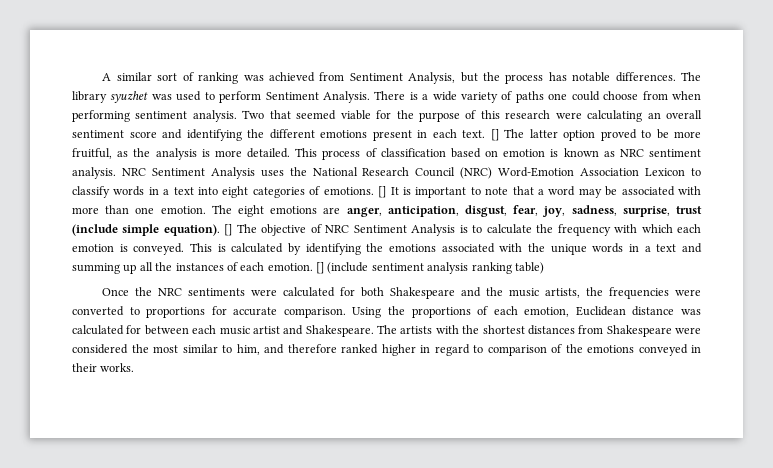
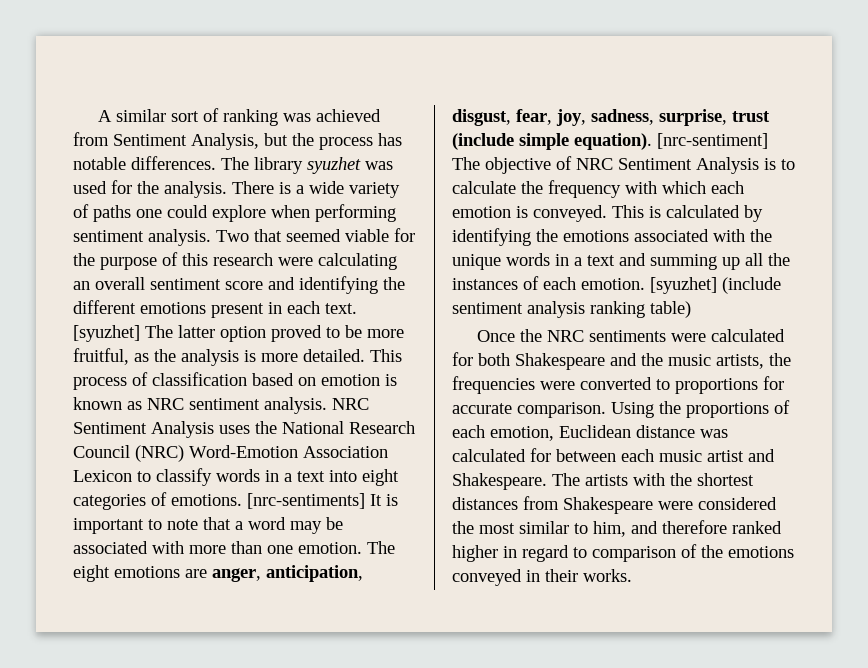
[204,91,370,103] to perform Sentiment Analysis. -> [111,180,227,198] for the analysis.
[603,91,668,100] choose from -> [212,205,266,222] explore
[490,129,499,141] [] -> [73,325,140,342] [syuzhet]
[378,186,387,198] [] -> [247,493,365,509] [nrc-sentiments]
[224,224,233,236] [] -> [657,133,768,149] [nrc-sentiment]
[316,262,324,274] [] -> [650,277,717,294] [syuzhet]

